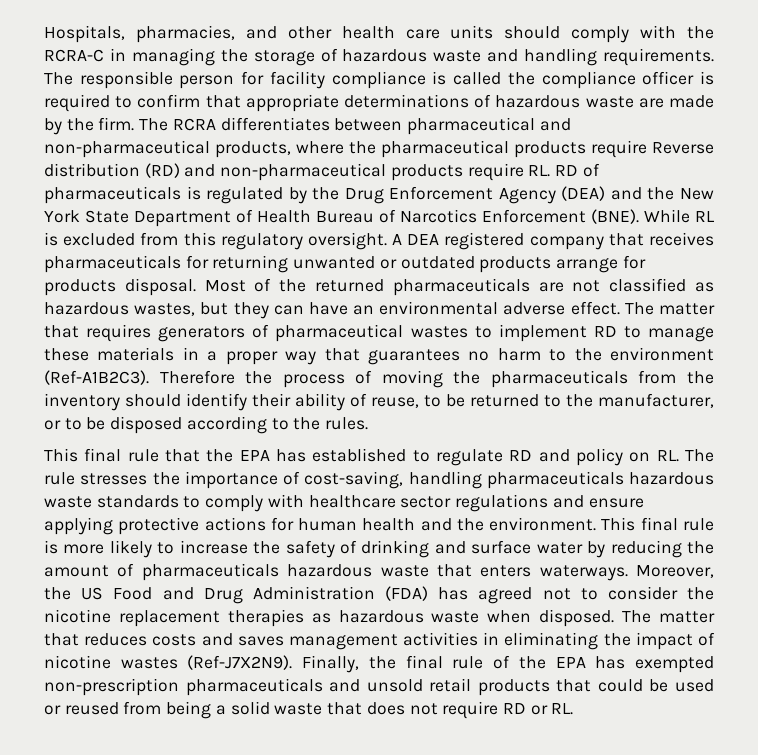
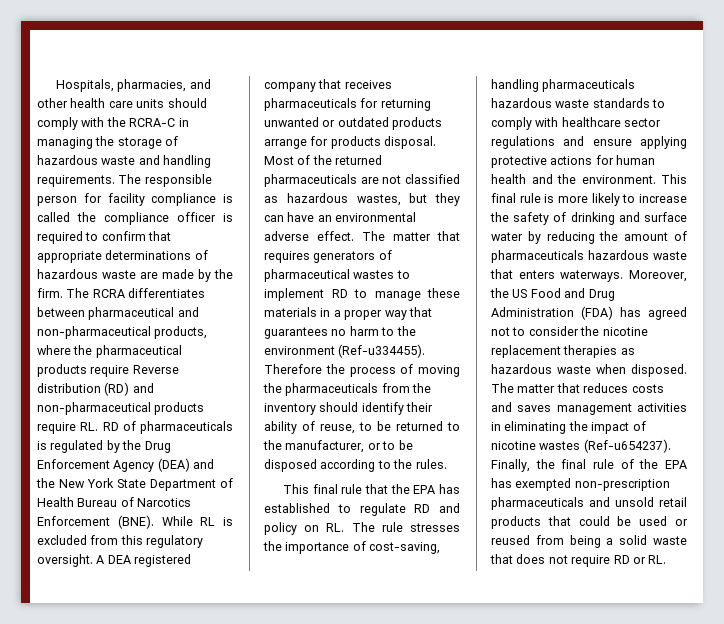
[44,370,149,385] (Ref-A1B2C3). -> [338,344,426,358] (Ref-u334455).
[187,655,293,670] (Ref-J7X2N9). -> [583,439,671,453] (Ref-u654237).

